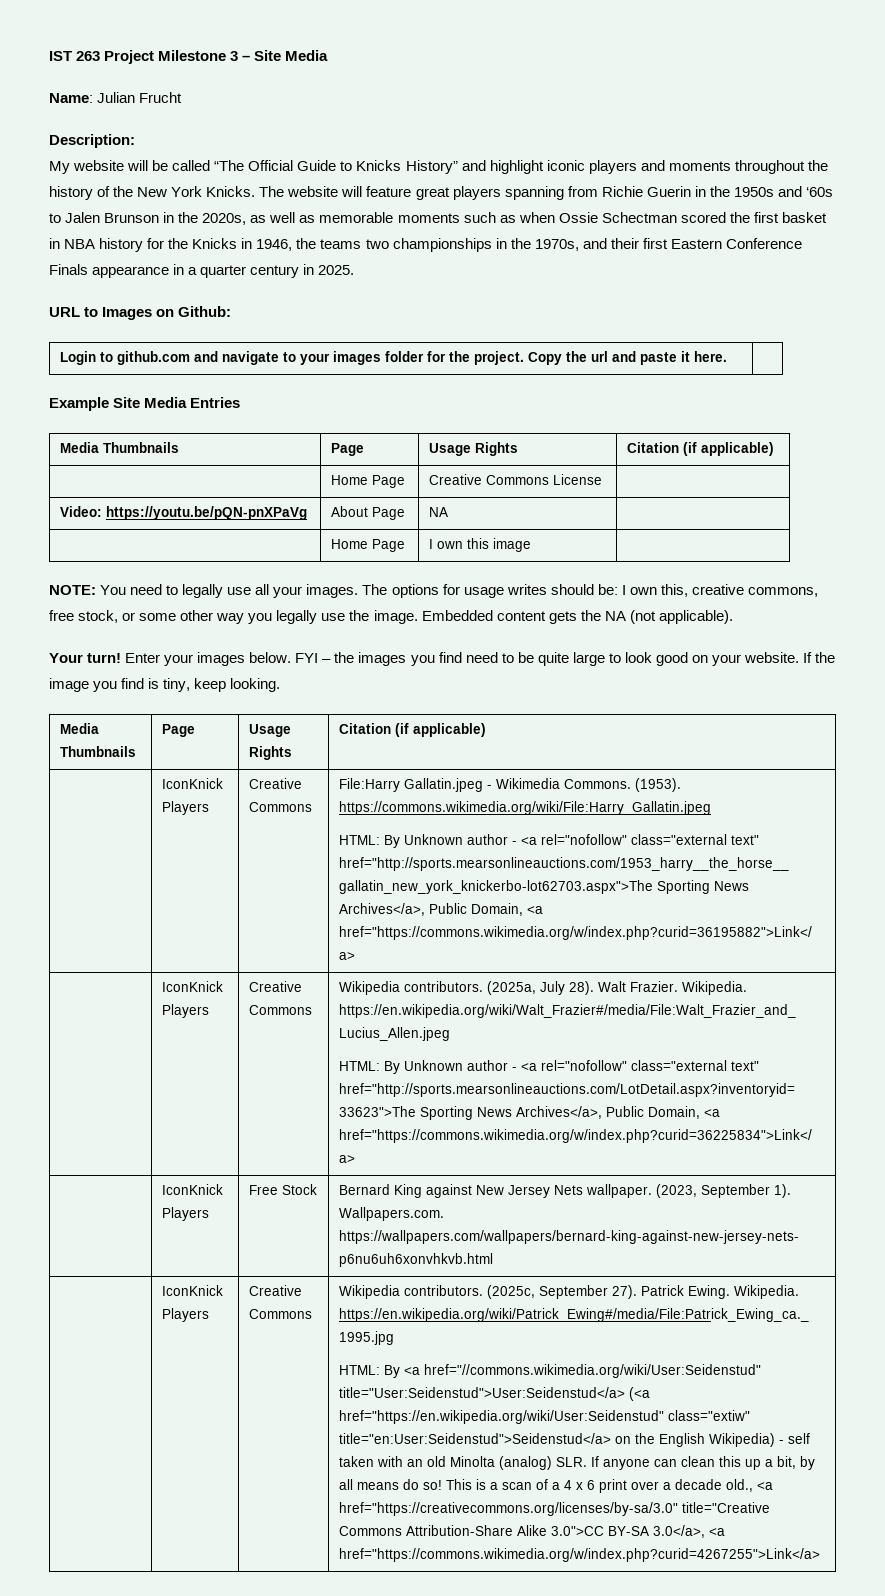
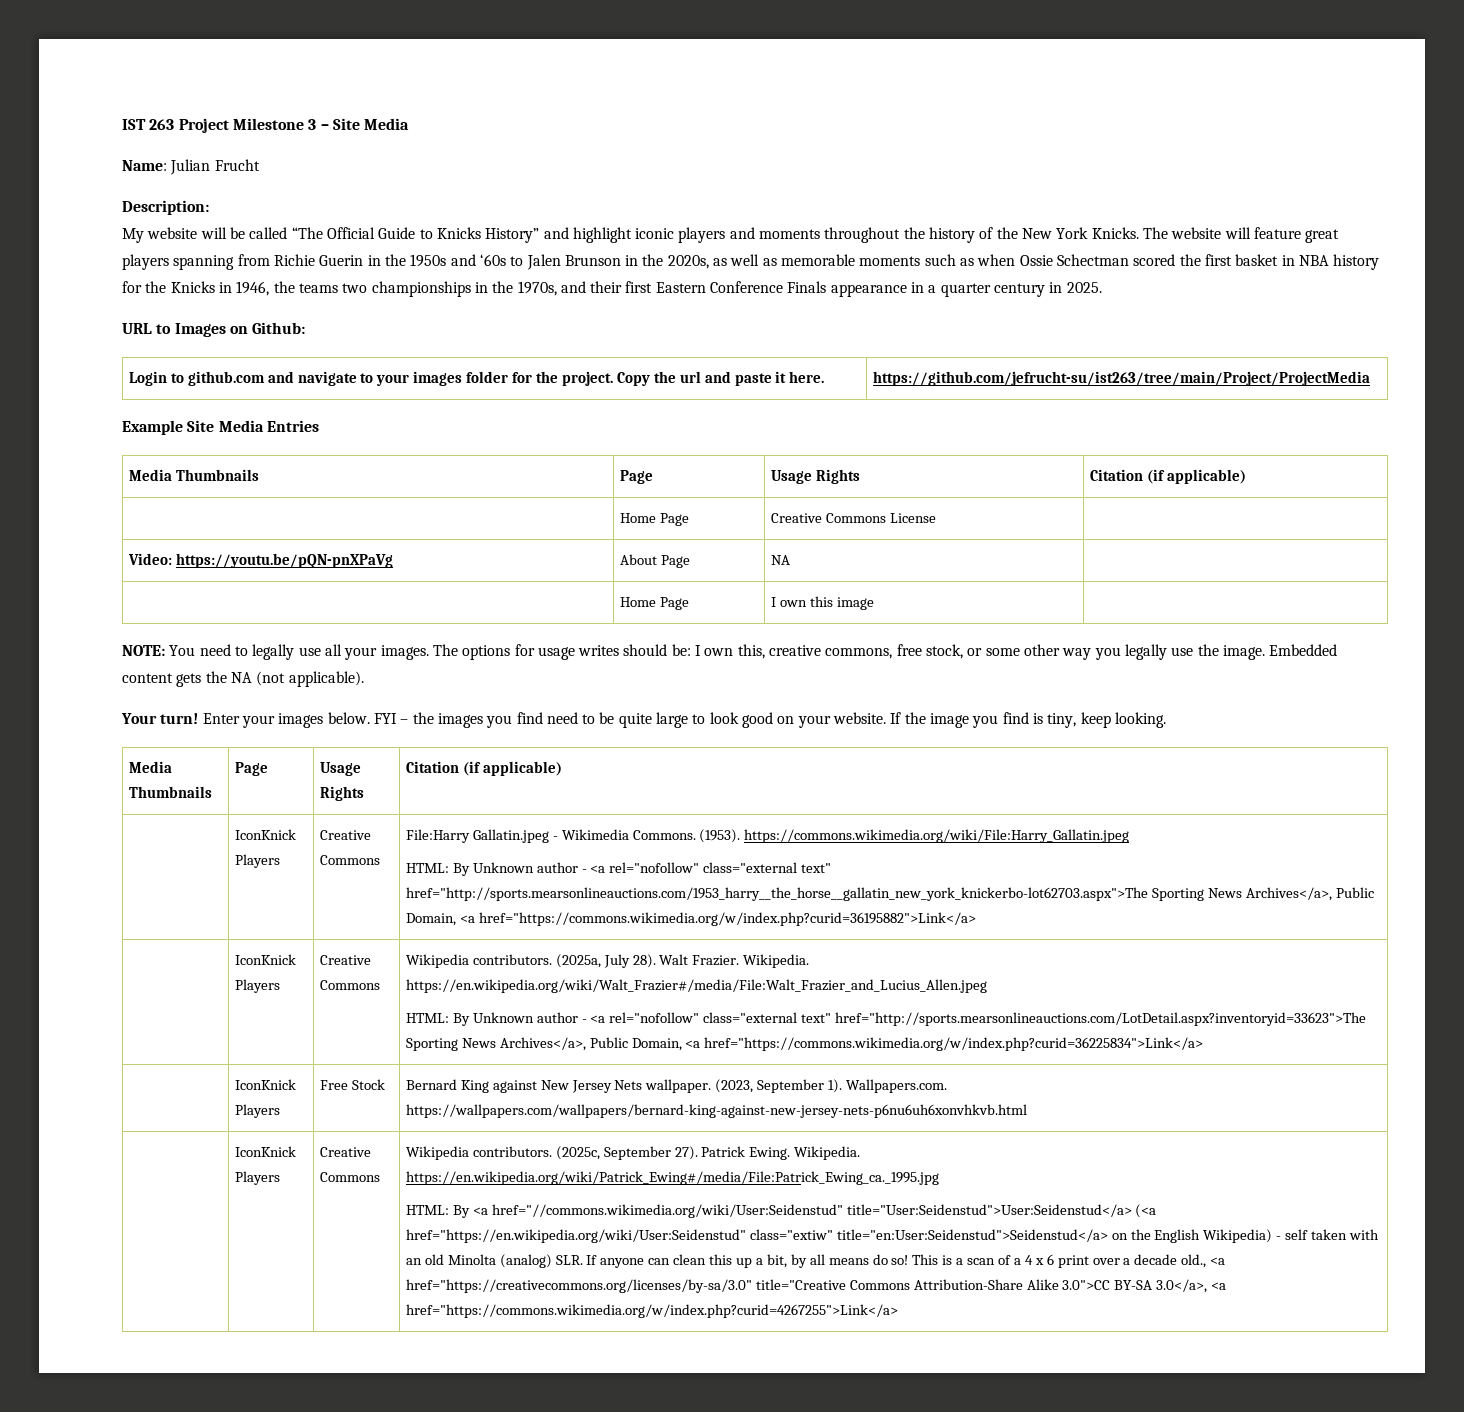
(728, 356) none -> [872,371,1370,386] https://github.com/jefrucht-su/ist263/tree/main/Project/ProjectMedia

